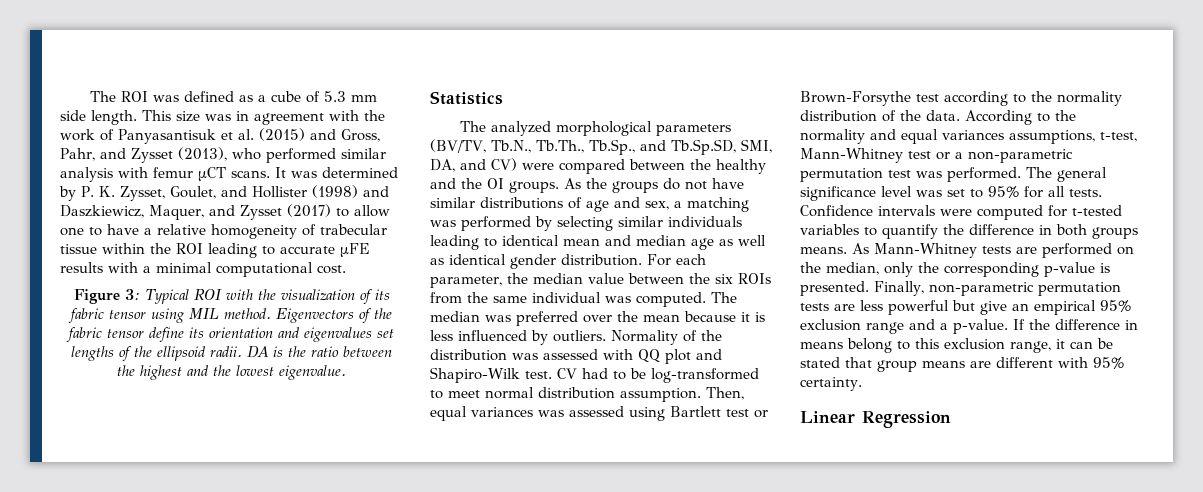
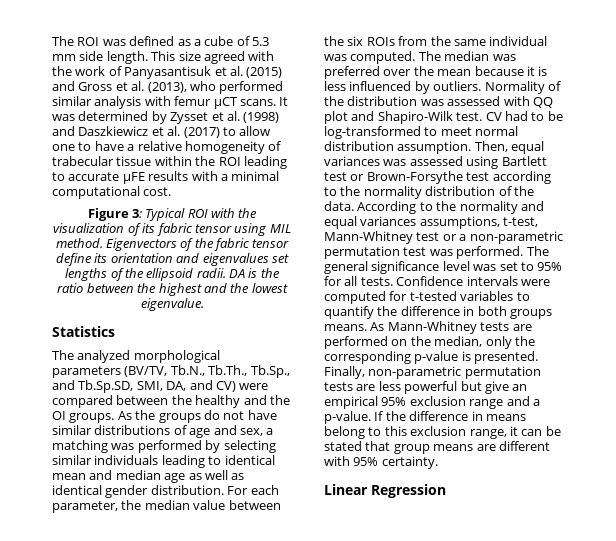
[205,111,324,125] was in agreement -> [203,51,245,64] agreed
[341,129,380,142] [60,148,173,163] Gross, Pahr, and Zysset -> [78,81,145,91] Gross et al.
[81,185,389,201] [60,205,282,220] P. K. Zysset, Goulet, and Hollister (1998) and Daszkiewicz, Maquer, and Zysset -> [170,111,280,124] [52,126,181,136] Zysset et al. (1998) and Daszkiewicz et al.

